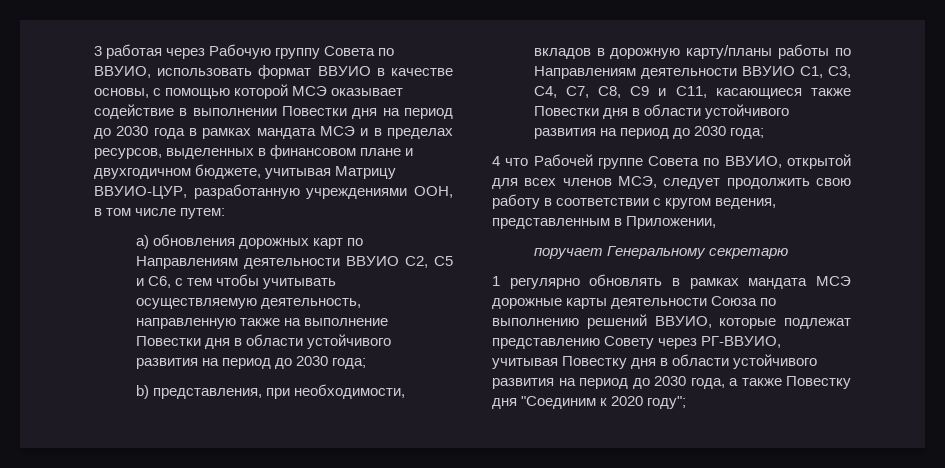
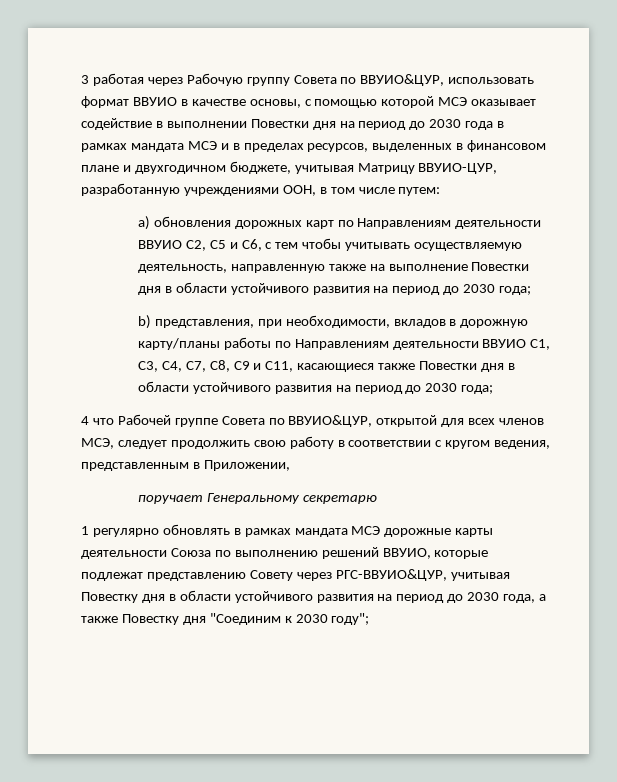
[94,66,151,78] ВВУИО, -> [360,74,445,86] ВВУИО&ЦУР,
[724,156,782,168] ВВУИО, -> [288,415,373,427] ВВУИО&ЦУР,
[701,336,782,348] РГ-ВВУИО, -> [335,569,447,581] РГС-ВВУИО&ЦУР,
[611,396,644,406] 2020 -> [295,614,328,623] 2030

